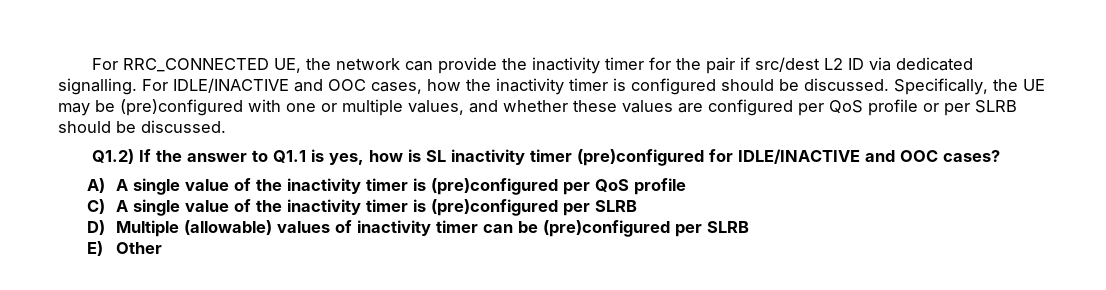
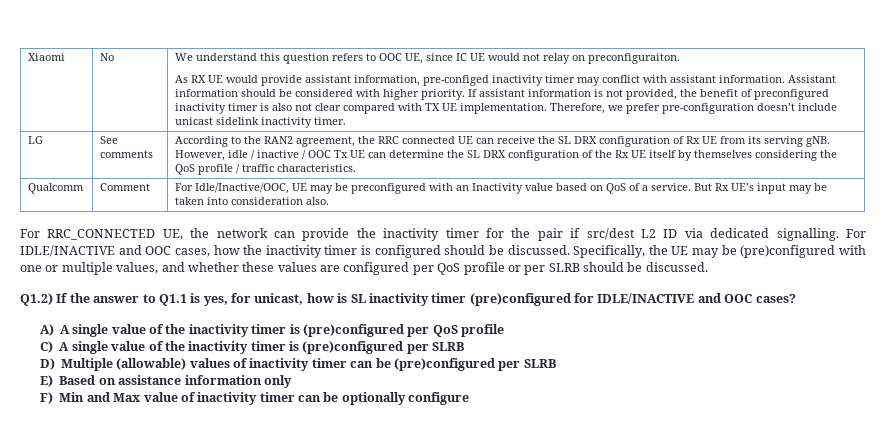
(92, 64) none -> [28,53,66,61] [100,53,115,61] [175,53,681,64] [175,75,837,86] [175,89,830,100] [175,103,838,114] [175,117,347,128] [28,136,44,144] [100,136,119,144] [100,150,154,158] [175,136,831,147] [175,150,838,161] [175,164,357,175] [28,183,85,194] [100,183,151,191] [175,183,828,194] [175,197,330,205] Xiaomi | No | We understand this question refers to OOC UE, since IC UE would not relay on preconfiguraiton. // As RX UE would provide assistant information, pre-configed inactivity timer may conflict with assistant information. Assistant information should be considered with higher priority. If assistant information is not provided, the benefit of preconfigured inactivity timer is also not clear compared with TX UE implementation. Therefore, we prefer pre-configuration doesn’t include unicast sidelink inactivity timer. // LG | See comments | According to the RAN2 agreement, the RRC connected UE can receive the SL DRX configuration of Rx UE from its serving gNB. However, idle / inactive / OOC Tx UE can determine the SL DRX configuration of the Rx UE itself by themselves considering the QoS profile / traffic characteristics. // Qualcomm | Comment | For Idle/Inactive/OOC, UE may be preconfigured with an Inactivity value based on QoS of a service. But Rx UE’s input may be taken into consideration also. //
(365, 159) none -> [231,293,304,305] for unicast,
[116,242,163,254] Other -> [59,375,292,388] [39,392,470,405] Based on assistance information only // F) Min and Max value of inactivity timer can be optionally configure

